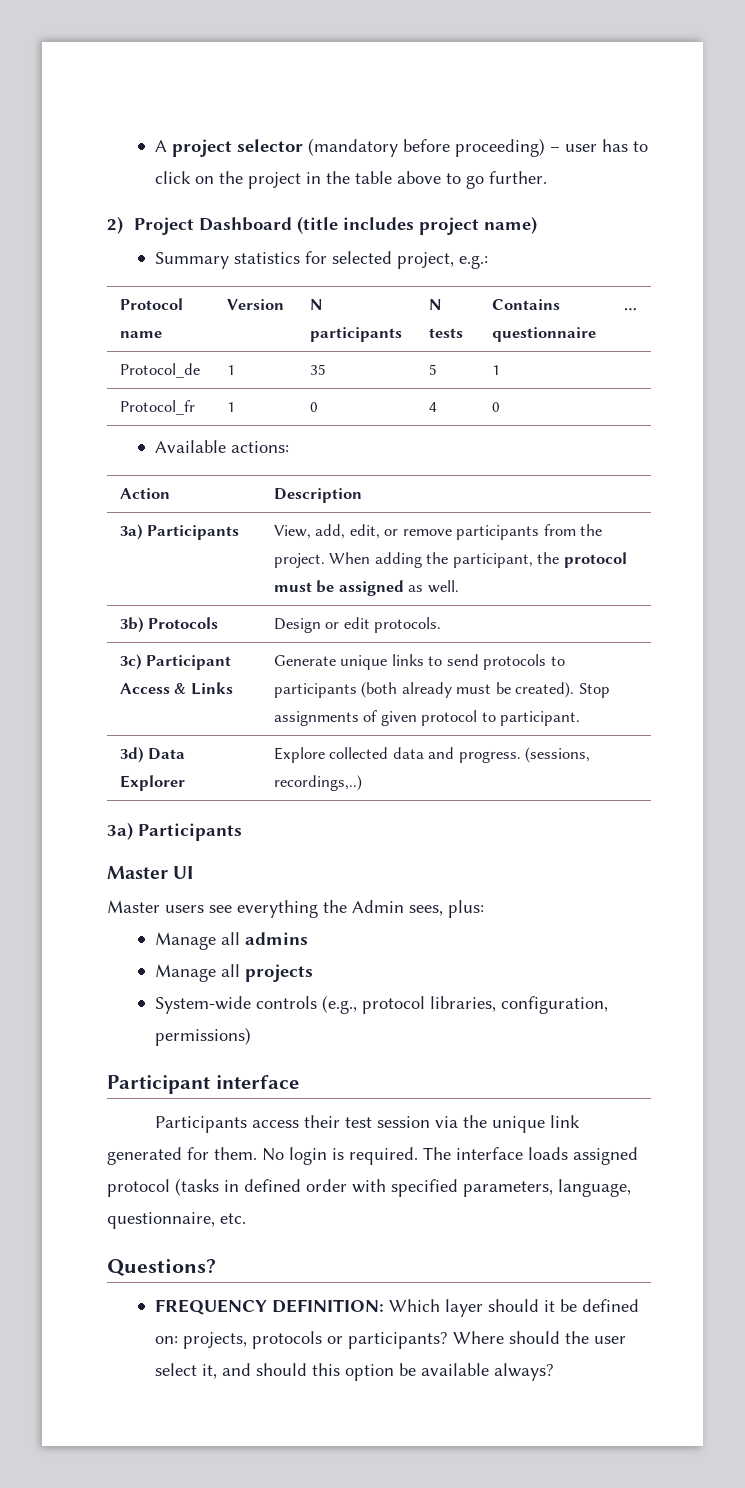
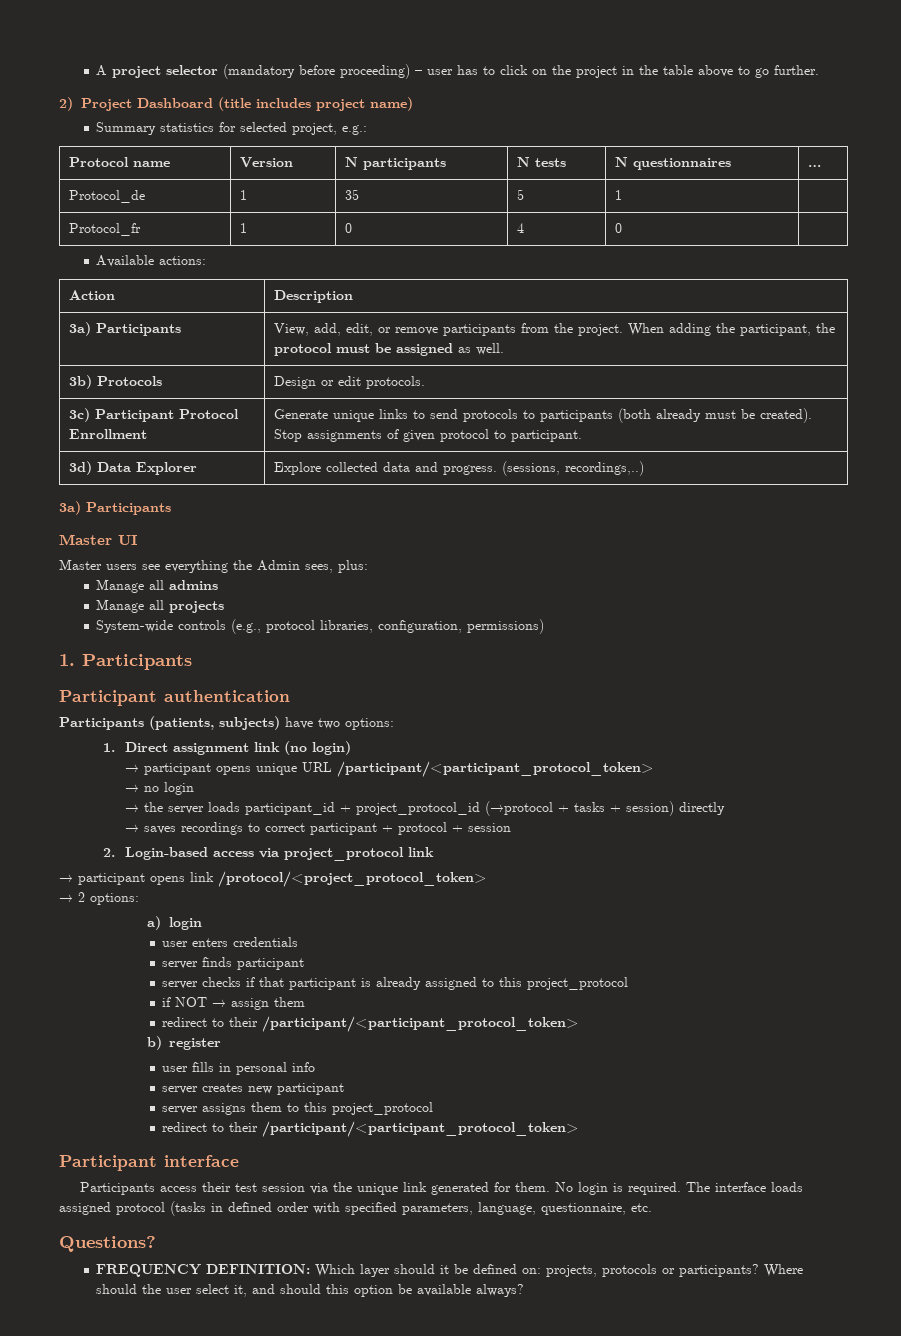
[491,299,560,310] [491,327,596,342] Contains questionnaire -> [615,157,732,170] N questionnaires
[119,682,233,695] Access & Links -> [179,409,240,419] [69,429,148,439] Protocol Enrollment
(251, 1036) none -> [59,654,192,670] [59,690,290,706] [59,716,394,730] [102,741,351,755] [124,761,654,777] [124,782,194,795] [124,801,725,816] [124,822,511,835] [102,847,434,861] [59,871,487,887] [59,892,139,905] [146,916,202,930] [162,937,299,947] [162,957,305,970] [162,977,629,990] [162,997,306,1010] [162,1016,580,1032] [146,1036,221,1050] [162,1062,316,1075] [162,1083,345,1095] [162,1102,434,1115] [162,1121,580,1137] // 1. Participants // Participant authentication // Participants (patients, subjects) have two options: // 1. Direct assignment link (no login) // → participant opens unique URL /participant/<participant_protocol_token> // → no login // → the server loads participant_id + project_protocol_id (→protocol + tasks + session) directly // → saves recordings to correct participant + protocol + session // 2. Login-based access via project_protocol link // → participant opens link /protocol/<project_protocol_token> // → 2 options: // a) login // user enters credentials // server finds participant // server checks if that participant is already assigned to this project_protocol // if NOT → assign them // redirect to their /participant/<participant_protocol_token> // b) register // user fills in personal info // server creates new participant // server assigns them to this project_protocol // redirect to their /participant/<participant_protocol_token>

